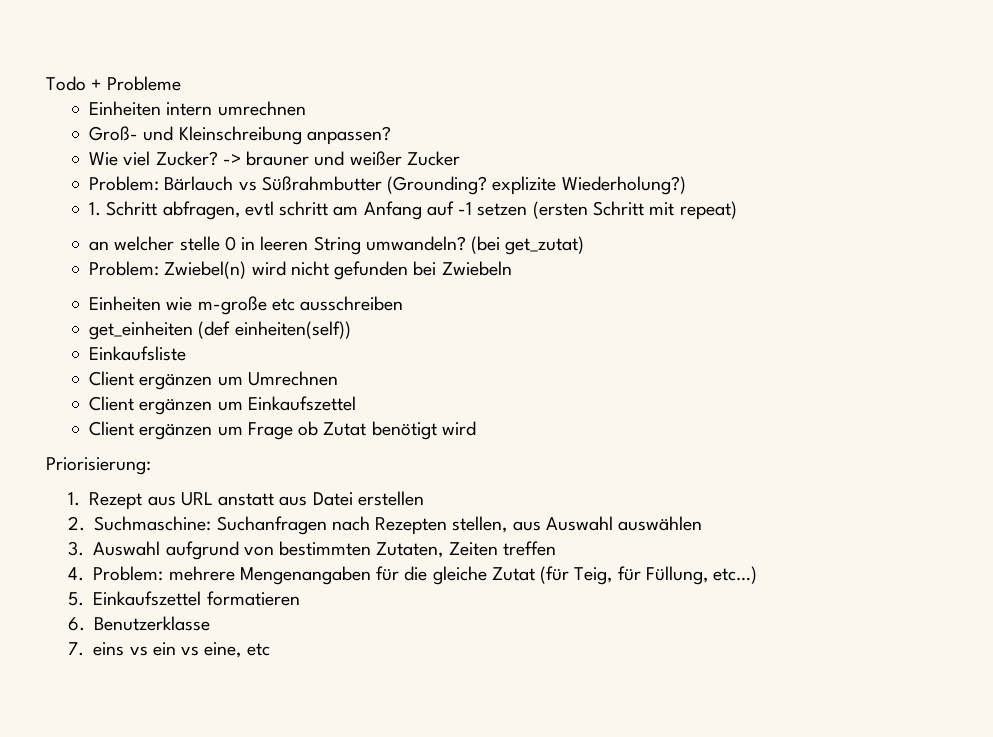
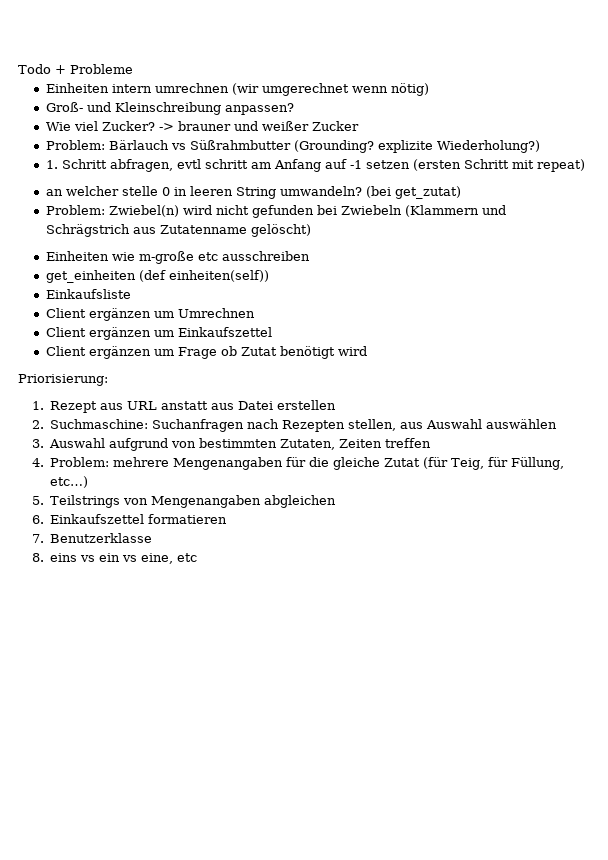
(306, 108) none -> [231,83,429,96] (wir umgerechnet wenn nötig)
(512, 268) none -> [404,205,506,217] [45,224,311,237] (Klammern und Schrägstrich aus Zutatenname gelöscht)
(84, 599) none -> [50,495,337,508] [31,515,44,524] Teilstrings von Mengenangaben abgleichen // 6.
[67,617,85,631] 6. -> [31,534,44,543] 7.
[67,642,84,656] 7. -> [31,553,44,562] 8.

